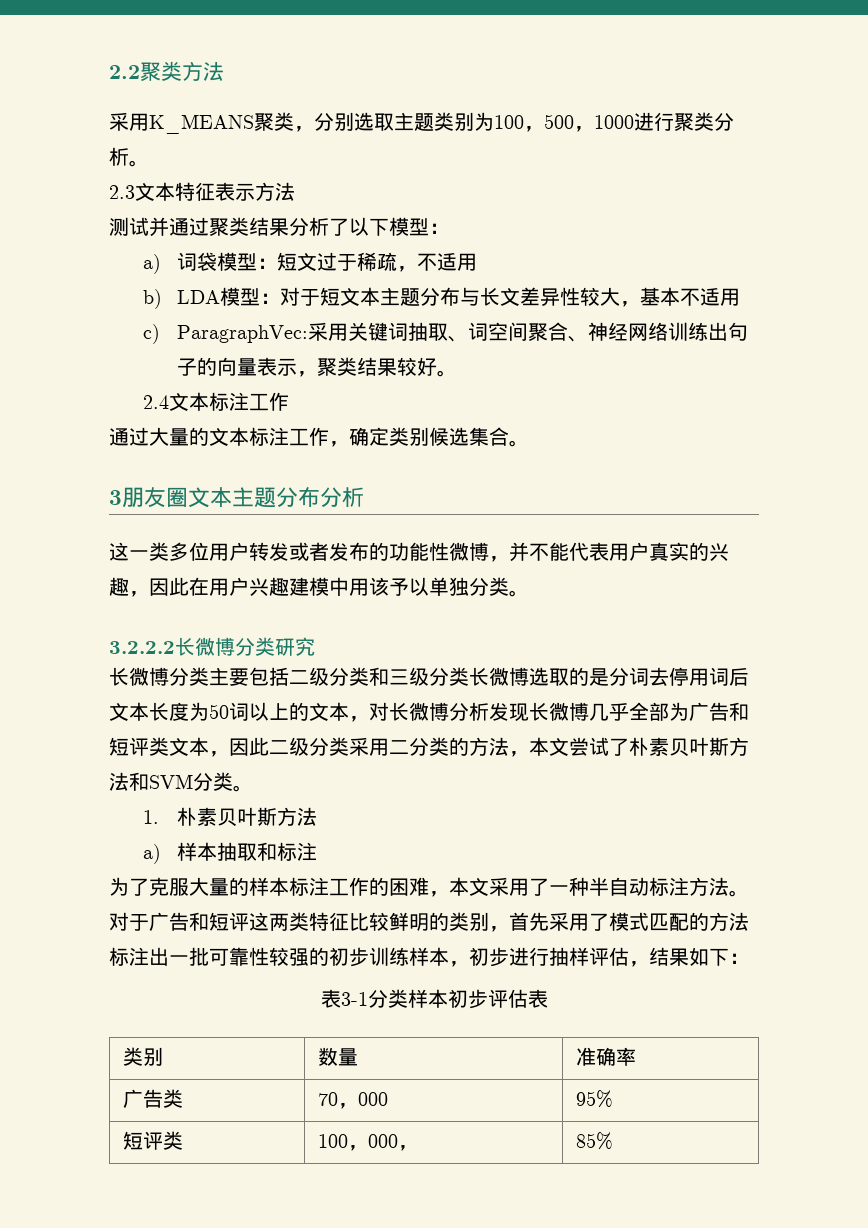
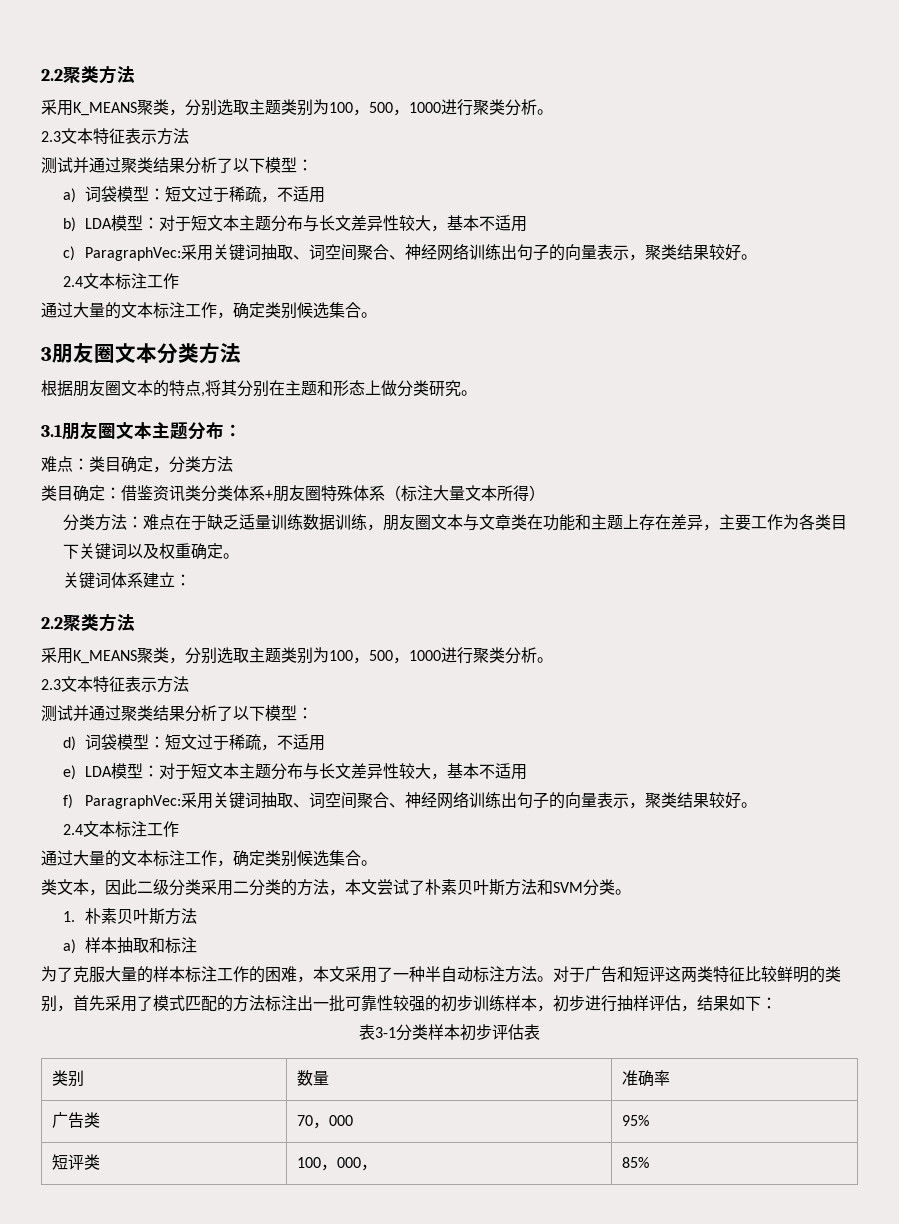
[232,487,364,508] [109,542,729,562] [109,577,529,597] [109,637,315,656] [109,667,749,686] [109,702,749,722] [109,737,149,756] 主题分布分析 // 这一类多位用户转发或者发布的功能性微博，并不能代表用户真实的兴趣，因此在用户兴趣建模中用该予以单独分类。 // 3.2.2.2长微博分类研究 // 长微博分类主要包括二级分类和三级分类长微博选取的是分词去停用词后文本长度为50词以上的文本，对长微博分析发现长微博几乎全部为广告和短评 -> [157,343,241,364] [41,380,477,397] [41,422,242,440] [41,456,233,473] [41,485,545,502] [62,514,847,531] [62,543,239,560] [62,572,191,589] [41,613,135,632] [41,647,553,664] [41,676,189,693] [41,705,313,722] [62,734,325,751] [62,763,527,780] [62,791,757,809] [62,821,179,838] [41,850,377,867] 分类方法 // 根据朋友圈文本的特点,将其分别在主题和形态上做分类研究。 // 3.1朋友圈文本主题分布： // 难点：类目确定，分类方法 // 类目确定：借鉴资讯类分类体系+朋友圈特殊体系（标注大量文本所得） // 分类方法：难点在于缺乏适量训练数据训练，朋友圈文本与文章类在功能和主题上存在差异，主要工作为各类目下关键词以及权重确定。 // 关键词体系建立： // 2.2聚类方法 // 采用K_MEANS聚类，分别选取主题类别为100，500，1000进行聚类分析。 // 2.3文本特征表示方法 // 测试并通过聚类结果分析了以下模型： // d)词袋模型：短文过于稀疏，不适用 // e) LDA模型：对于短文本主题分布与长文差异性较大，基本不适用 // f) ParagraphVec:采用关键词抽取、词空间聚合、神经网络训练出句子的向量表示，聚类结果较好。 // 2.4文本标注工作 // 通过大量的文本标注工作，确定类别候选集合。 //

